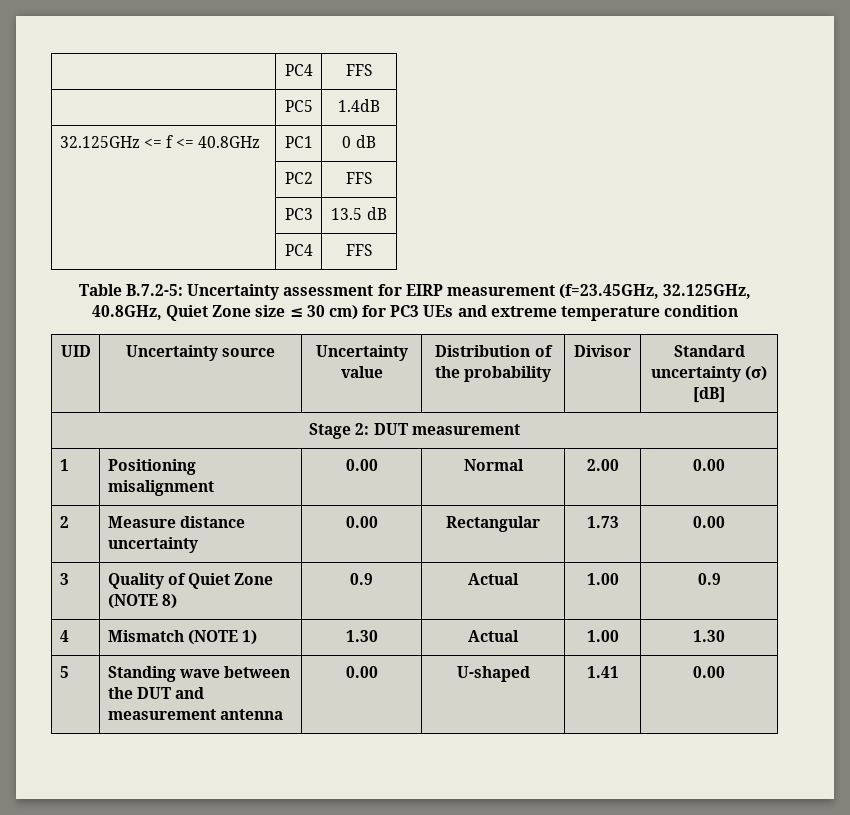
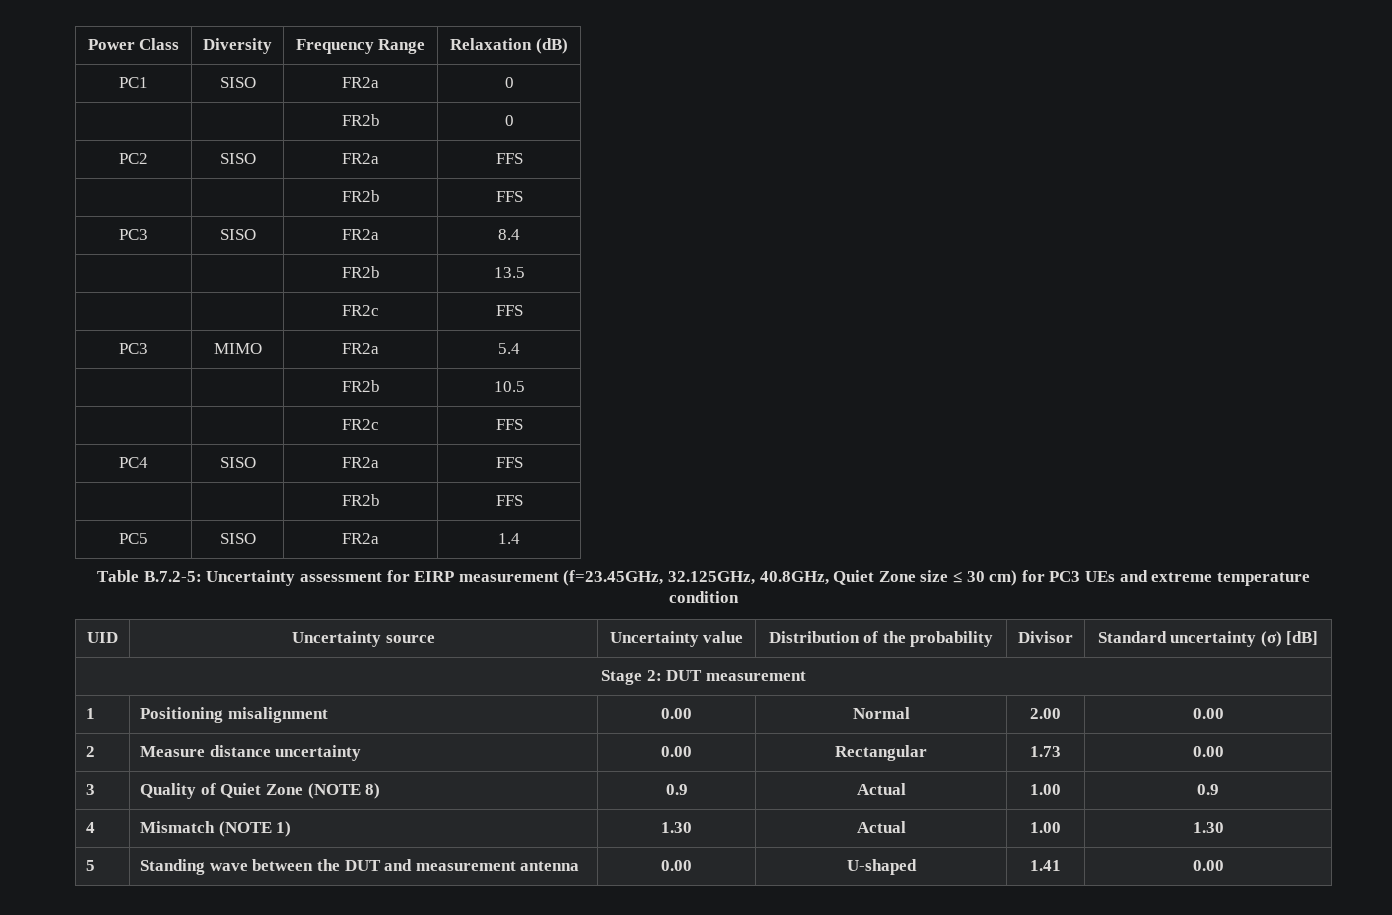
[284,64,313,76] [346,64,372,76] [284,100,313,112] [338,99,380,112] [59,135,261,148] [284,136,313,148] [342,135,376,148] [284,172,313,184] [346,172,372,184] [284,208,313,220] [331,207,387,220] [284,244,313,256] [346,244,372,256] | PC4 | FFS // | PC5 | 1.4dB // 32.125GHz <= f <= 40.8GHz | PC1 | 0 dB // | PC2 | FFS // | PC3 | 13.5 dB // | PC4 | FFS -> [87,38,180,50] [203,38,272,54] [295,39,426,54] [450,38,568,54] [119,77,148,88] [219,77,256,88] [342,77,379,88] [504,77,514,88] [341,114,380,126] [504,115,514,126] [119,153,148,164] [219,153,256,164] [342,153,379,164] [495,153,523,164] [341,190,380,202] [495,191,523,202] [119,229,148,240] [219,229,256,240] [342,229,379,240] [498,229,520,240] [341,266,380,278] [493,267,525,278] [342,305,379,316] [495,305,523,316] [119,343,148,354] [213,343,262,354] [342,343,379,354] [498,343,520,354] [341,380,380,392] [493,381,525,392] [342,419,379,430] [495,419,523,430] [119,457,148,468] [219,457,256,468] [342,457,379,468] [495,457,523,468] [341,494,380,506] [495,495,523,506] [119,533,148,544] [219,533,256,544] [342,533,379,544] [498,533,520,544] Power Class | Diversity | Frequency Range | Relaxation (dB) // PC1 | SISO | FR2a | 0 // | | FR2b | 0 // PC2 | SISO | FR2a | FFS // | | FR2b | FFS // PC3 | SISO | FR2a | 8.4 // | | FR2b | 13.5 // | | FR2c | FFS // PC3 | MIMO | FR2a | 5.4 // | | FR2b | 10.5 // | | FR2c | FFS // PC4 | SISO | FR2a | FFS // | | FR2b | FFS // PC5 | SISO | FR2a | 1.4

